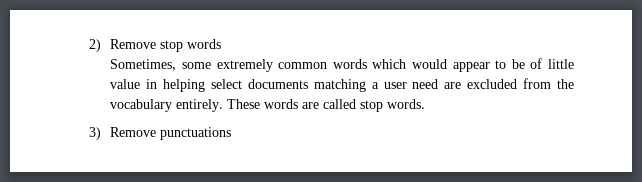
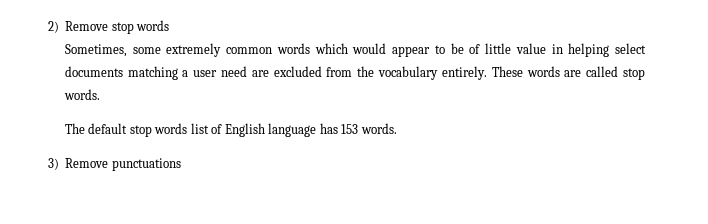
(426, 104) none -> [64,123,397,137] // The default stop words list of English language has 153 words.

